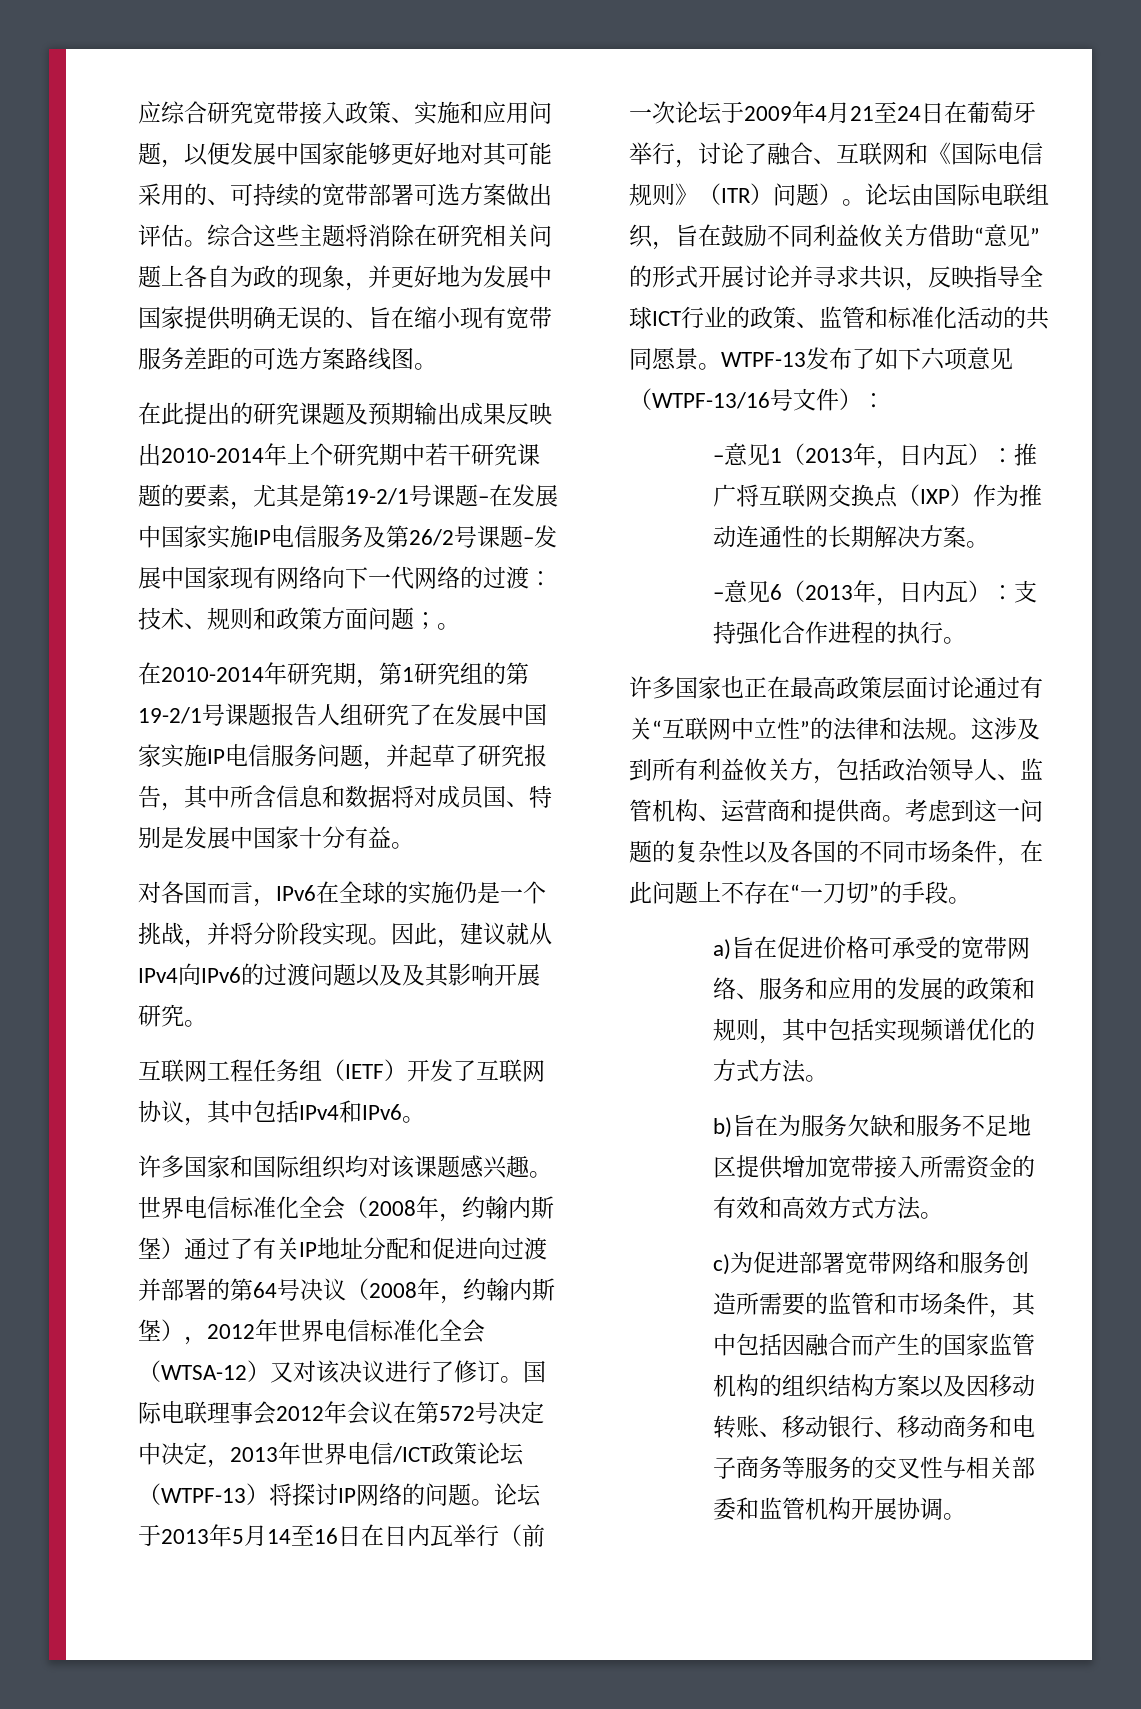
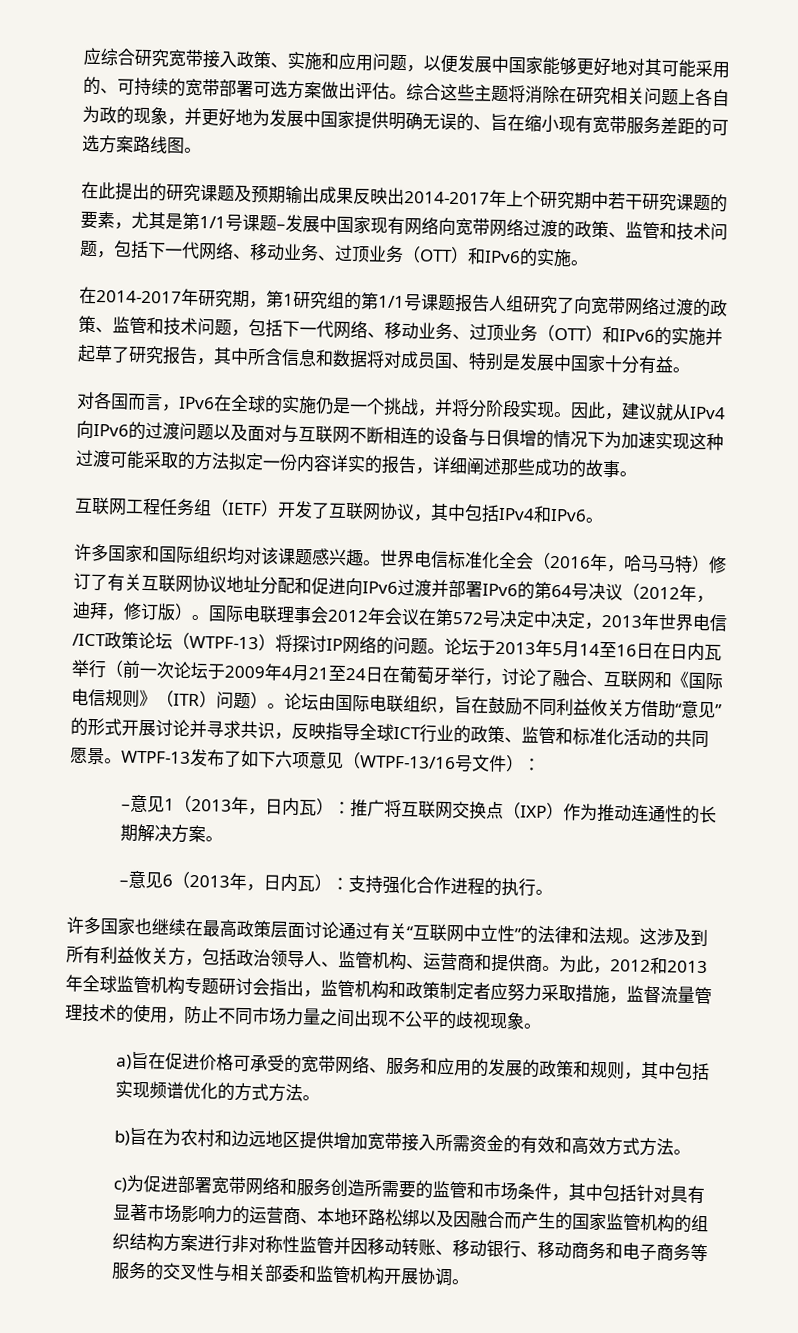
[161,448,264,463] 2010-2014 -> [404,191,490,205] 2014-2017
[345,484,558,507] [138,525,454,549] 19-2/1号课题–在发展中国家实施IP电信服务及第26/2 -> [199,216,226,229] 1/1
[345,566,552,589] [138,607,460,630] [138,662,264,685] 下一代网络的过渡：技术、规则和政策方面问题；。 // 在2010-2014 -> [455,218,728,241] [79,240,588,268] [79,286,182,305] 宽带网络过渡的政策、监管和技术问题，包括下一代网络、移动业务、过顶业务（OTT）和IPv6的实施。 // 在2014-2017
[138,707,202,724] 19-2/1 -> [378,295,405,309] 1/1
[432,703,547,726] [138,744,386,770] 在发展中国家实施IP电信服务问题， -> [573,296,728,318] [78,315,706,346] 向宽带网络过渡的政策、监管和技术问题，包括下一代网络、移动业务、过顶业务（OTT）和IPv6的实施
[402,963,540,987] [138,1004,184,1027] 及其影响开展研究 -> [247,424,724,451] [75,449,621,478] 面对与互联网不断相连的设备与日俱增的情况下为加速实现这种过渡可能采取的方法拟定一份内容详实的报告，详细阐述那些成功的故事
[368,1196,554,1222] [138,1237,317,1260] 2008年，约翰内斯堡）通过了有关IP -> [549,553,727,574] [73,572,227,593] 2016年，哈马马特）修订了有关互联网协议
(501, 1248) none -> [362,581,398,594] IPv6
(207, 1289) none -> [482,583,518,597] IPv6
[369,1278,555,1304] [138,1319,485,1345] [138,1360,500,1384] 2008年，约翰内斯堡），2012年世界电信标准化全会（WTSA-12）又对该决议进行了修订 -> [639,584,714,604] [72,601,193,621] 2012年，迪拜，修订版）
[744,677,767,697] 正 -> [151,918,187,936] 继续
[905,799,1043,822] [629,840,1043,866] [629,881,948,904] 考虑到这一问题的复杂性以及各国的不同市场条件，在此问题上不存在“一刀切”的手段 -> [559,955,708,975] [65,974,712,1005] [65,1003,525,1030] 为此，2012和2013年全球监管机构专题研讨会指出，监管机构和政策制定者应努力采取措施，监督流量管理技术的使用，防止不同市场力量之间出现不公平的歧视现象
[801,1114,1009,1137] 服务欠缺和服务不足 -> [179,1128,266,1148] 农村和边远
(783, 1344) none -> [635,1184,705,1205] [112,1203,454,1228] 针对具有显著市场影响力的运营商、本地环路松绑以及
[920,1375,967,1398] 以及 -> [196,1234,351,1255] 进行非对称性监管并

